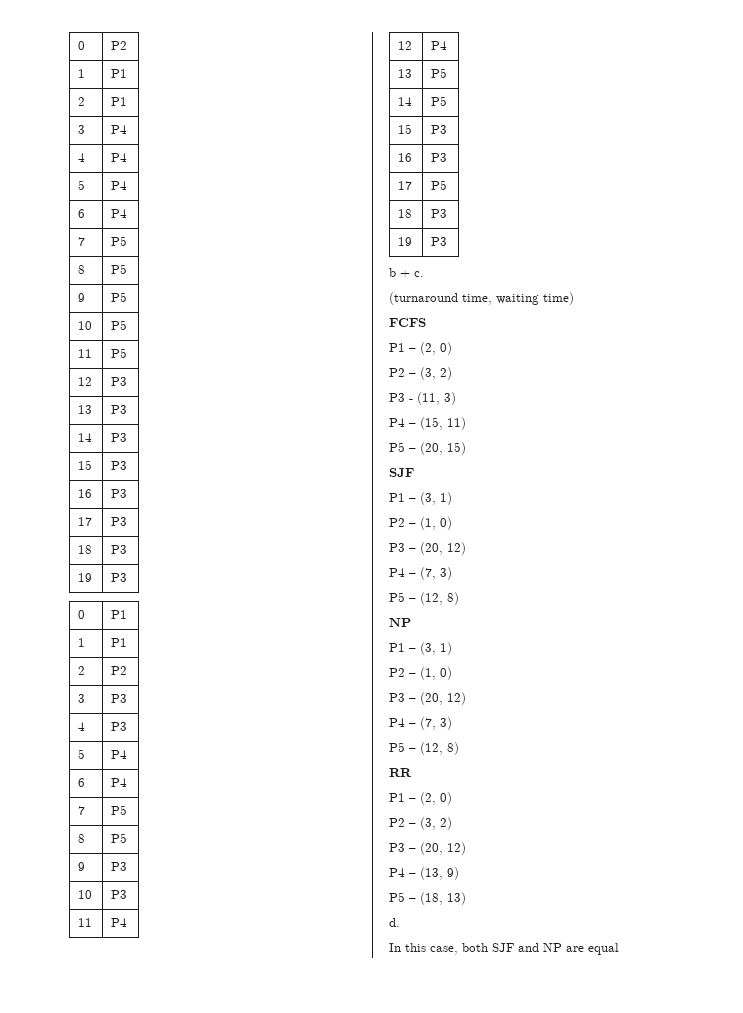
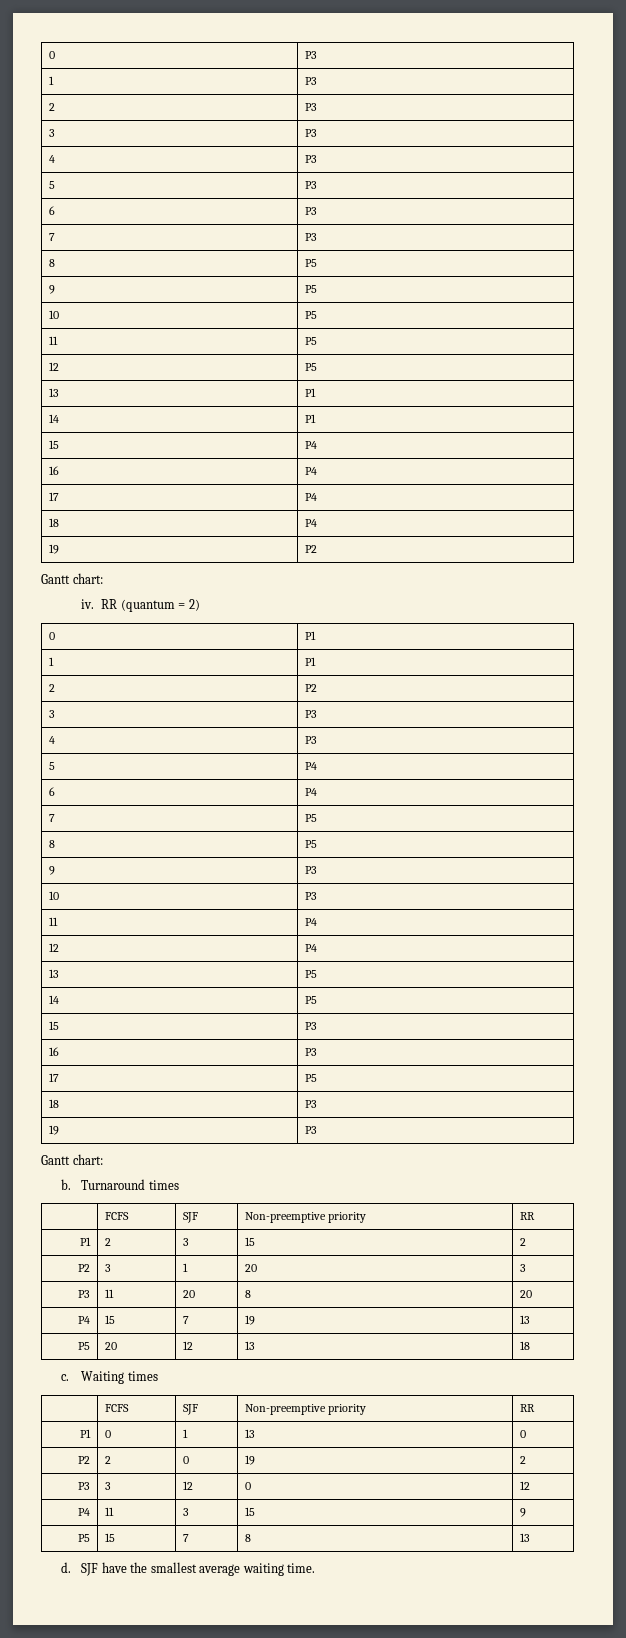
[78,41,86,50] [111,41,128,50] [78,69,86,78] [111,69,128,78] [78,97,86,106] [111,97,128,106] [78,125,86,134] [111,125,128,134] [78,153,86,162] [111,153,128,162] [78,180,86,190] [111,181,128,190] [78,209,86,218] [111,209,128,218] [78,237,86,246] [111,236,128,246] 0 | P2 // 1 | P1 // 2 | P1 // 3 | P4 // 4 | P4 // 5 | P4 // 6 | P4 // 7 | P5 -> [48,51,55,59] [304,51,317,59] [48,76,54,85] [304,77,317,85] [48,103,55,111] [304,103,317,111] [48,129,55,137] [304,129,317,137] [48,155,55,163] [304,155,317,163] [48,181,55,189] [304,181,317,189] [48,206,55,215] [304,207,317,215] [48,233,55,241] [304,233,317,241] 0 | P3 // 1 | P3 // 2 | P3 // 3 | P3 // 4 | P3 // 5 | P3 // 6 | P3 // 7 | P3
[111,377,128,386] [78,405,93,414] [111,405,128,414] [78,433,93,442] [111,433,128,442] [78,460,93,470] [111,461,128,470] [78,489,93,498] [111,489,128,498] [78,517,93,526] [111,517,128,526] [78,545,93,554] [111,545,128,554] [78,573,93,582] [111,573,128,582] P3 // 13 | P3 // 14 | P3 // 15 | P3 // 16 | P3 // 17 | P3 // 18 | P3 // 19 | P3 -> [304,363,317,371] [48,388,59,397] [304,388,316,397] [48,414,59,423] [304,414,316,423] [48,440,59,449] [304,441,317,449] [48,466,59,475] [304,467,317,475] [48,492,59,501] [304,493,317,501] [48,518,59,527] [304,519,317,527] [48,544,59,554] [304,545,317,553] [41,573,103,584] [81,599,200,612] P5 // 13 | P1 // 14 | P1 // 15 | P4 // 16 | P4 // 17 | P4 // 18 | P4 // 19 | P2 // Gantt chart: // iv. RR (quantum = 2)
[389,268,424,277] [389,292,574,305] [389,318,426,327] [389,342,452,355] [389,367,452,380] [389,392,456,405] [389,417,466,430] [389,442,466,455] [389,468,414,477] [389,492,452,505] [389,517,452,530] [389,542,466,555] [389,567,452,580] [389,592,459,605] [389,618,411,627] [389,642,452,655] [389,667,452,680] [389,692,466,705] [389,717,452,730] [389,742,459,755] [389,768,412,777] [389,792,452,805] [389,817,452,830] [389,842,466,855] [389,867,459,880] [389,892,466,905] [389,918,400,927] [389,943,619,955] b + c. // (turnaround time, waiting time) // FCFS // P1 – (2, 0) // P2 – (3, 2) // P3 - (11, 3) // P4 – (15, 11) // P5 – (20, 15) // SJF // P1 – (3, 1) // P2 – (1, 0) // P3 – (20, 12) // P4 – (7, 3) // P5 – (12, 8) // NP // P1 – (3, 1) // P2 – (1, 0) // P3 – (20, 12) // P4 – (7, 3) // P5 – (12, 8) // RR // P1 – (2, 0) // P2 – (3, 2) // P3 – (20, 12) // P4 – (13, 9) // P5 – (18, 13) // d. // In this case, both SJF and NP are equal -> [41,1154,103,1165] [61,1179,179,1190] [104,1212,129,1220] [182,1212,198,1223] [244,1212,366,1223] [519,1212,535,1220] [80,1237,92,1246] [104,1238,111,1246] [182,1238,189,1246] [244,1237,255,1246] [519,1238,526,1246] [78,1264,91,1272] [104,1264,111,1272] [182,1263,188,1272] [244,1264,257,1272] [519,1264,526,1272] [78,1290,91,1298] [104,1289,114,1298] [182,1290,195,1298] [244,1290,251,1298] [519,1290,532,1298] [78,1316,91,1324] [104,1315,115,1324] [182,1316,189,1324] [244,1315,255,1325] [519,1315,530,1324] [78,1342,91,1350] [104,1342,117,1350] [182,1341,193,1350] [244,1341,255,1350] [519,1341,530,1350] [61,1371,158,1384] [104,1404,129,1412] [182,1404,198,1415] [244,1404,366,1415] [519,1404,535,1412] [80,1429,92,1438] [104,1430,111,1438] [182,1429,188,1438] [244,1429,255,1438] [519,1430,526,1438] [78,1456,91,1464] [104,1456,111,1464] [182,1456,189,1464] [244,1455,255,1465] [519,1456,526,1464] [78,1482,91,1490] [104,1482,111,1490] [182,1481,193,1490] [244,1482,251,1490] [519,1481,530,1490] [78,1508,91,1516] [104,1507,114,1516] [182,1508,189,1516] [244,1507,255,1516] [519,1508,526,1517] [78,1534,91,1542] [104,1533,115,1542] [182,1534,189,1542] [244,1534,251,1542] [519,1533,530,1542] [61,1562,316,1576] Gantt chart: // b. Turnaround times // | FCFS | SJF | Non-preemptive priority | RR // P1 | 2 | 3 | 15 | 2 // P2 | 3 | 1 | 20 | 3 // P3 | 11 | 20 | 8 | 20 // P4 | 15 | 7 | 19 | 13 // P5 | 20 | 12 | 13 | 18 // c. Waiting times // | FCFS | SJF | Non-preemptive priority | RR // P1 | 0 | 1 | 13 | 0 // P2 | 2 | 0 | 19 | 2 // P3 | 3 | 12 | 0 | 12 // P4 | 11 | 3 | 15 | 9 // P5 | 15 | 7 | 8 | 13 // d. SJF have the smallest average waiting time.

